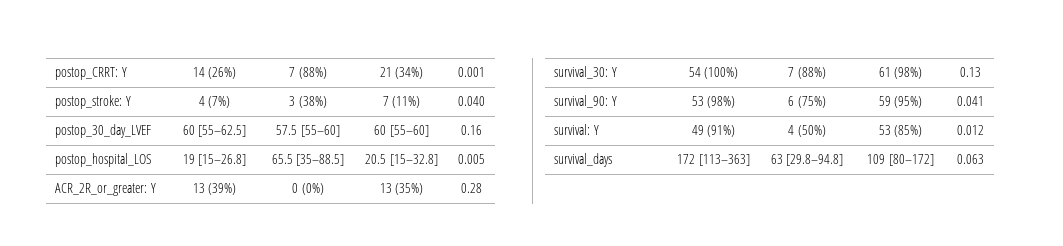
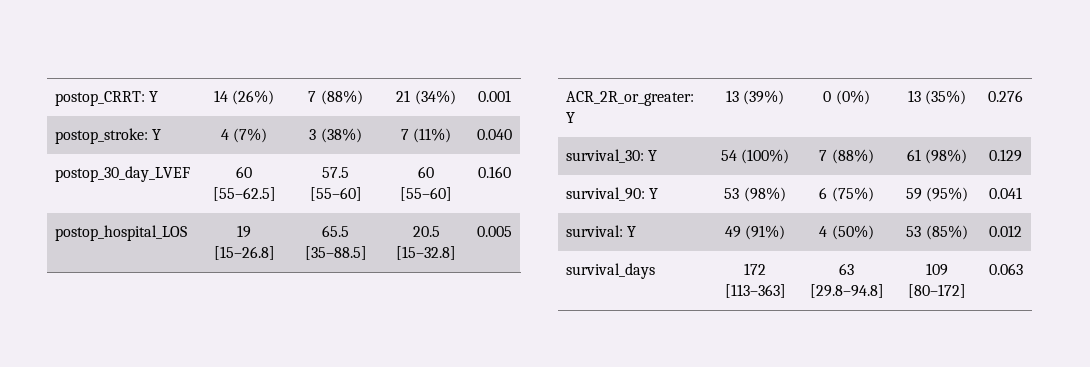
[461,125,482,135] 0.16 -> [478,166,511,178] 0.160
[461,183,482,193] 0.28 -> [988,90,1023,102] 0.276
[960,67,981,77] 0.13 -> [989,149,1022,162] 0.129

